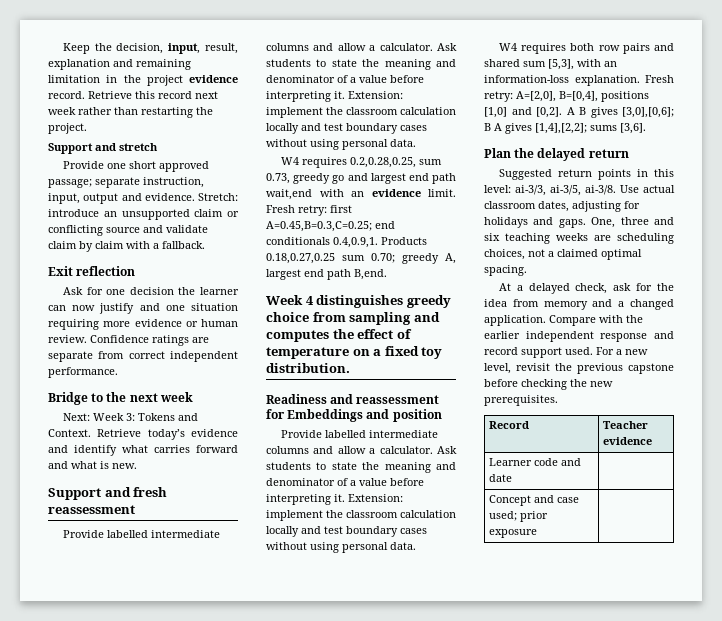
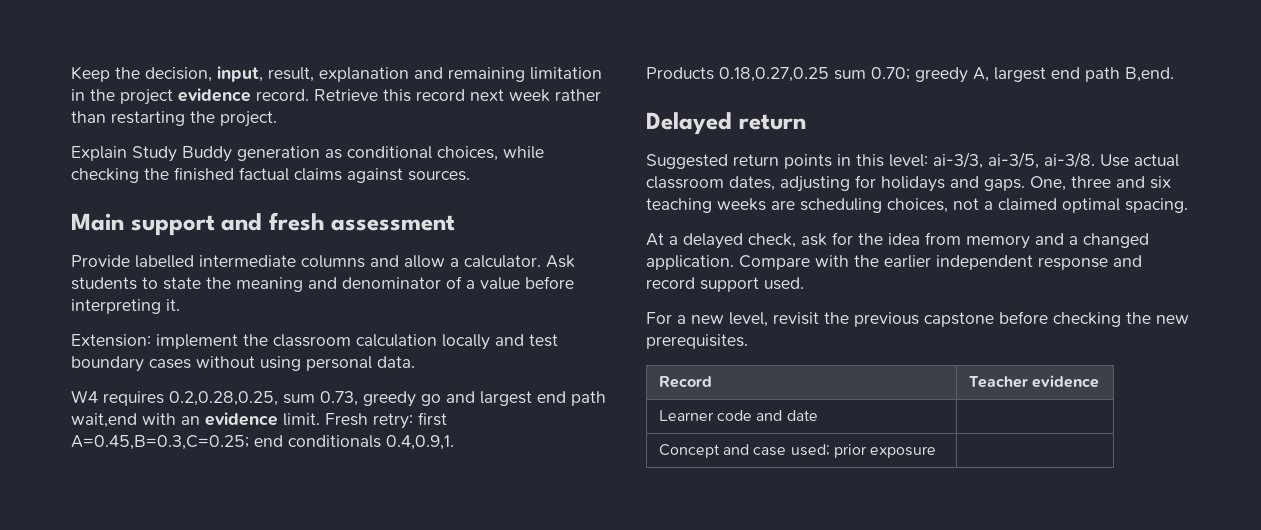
[48,143,158,154] [62,161,209,172] [48,177,204,188] [48,193,238,204] [48,209,239,220] [48,225,208,236] [48,241,205,252] [48,266,136,276] [62,287,239,295] [48,303,238,314] [48,319,238,330] [48,335,209,346] [48,351,238,362] [48,367,118,378] [48,392,193,405] [62,413,198,421] [48,429,239,440] [48,445,238,456] [48,461,137,469] [48,488,101,500] Support and stretch // Provide one short approved passage; separate instruction, input, output and evidence. Stretch: introduce an unsupported claim or conflicting source and validate claim by claim with a fallback. // Exit reflection // Ask for one decision the learner can now justify and one situation requiring more evidence or human review. Confidence ratings are separate from correct independent performance. // Bridge to the next week // Next: Week 3: Tokens and Context. Retrieve today’s evidence and identify what carries forward and what is new. // Support -> [71,146,544,162] [71,167,470,183] [71,213,215,236] Explain Study Buddy generation as conditional choices, while checking the finished factual claims against sources. // Main support
[48,505,135,514] reassessment -> [331,215,456,231] assessment
(345, 95) none -> (180, 305) //
(378, 242) none -> (454, 442) //
[266,295,451,308] [266,312,440,325] [266,329,412,342] [266,346,443,359] [266,363,350,373] [266,394,440,404] [266,409,442,422] [280,430,438,438] [266,446,457,454] [266,462,456,473] [266,478,424,486] [266,494,403,505] [266,510,456,521] [266,526,427,537] [266,542,416,553] [498,43,674,54] [484,59,617,70] [484,75,674,86] [484,91,649,102] [484,107,674,118] [484,123,646,134] [484,148,586,161] Week 4 distinguishes greedy choice from sampling and computes the effect of temperature on a fixed toy distribution. // Readiness and reassessment for Embeddings and position // Provide labelled intermediate columns and allow a calculator. Ask students to state the meaning and denominator of a value before interpreting it. Extension: implement the classroom calculation locally and test boundary cases without using personal data. // W4 requires both row pairs and shared sum [5,3], with an information-loss explanation. Fresh retry: A=[2,0], B=[0,4], positions [1,0] and [0,2]. A B gives [3,0],[0,6]; B A gives [1,4],[2,2]; sums [3,6]. // Plan the delayed -> [646,112,732,135] Delayed
(593, 351) none -> (804, 283) //

